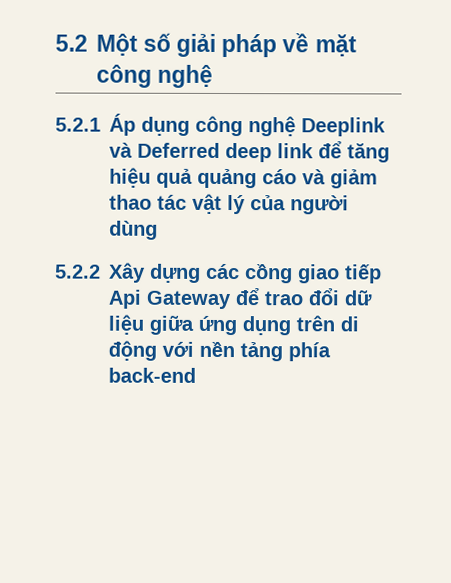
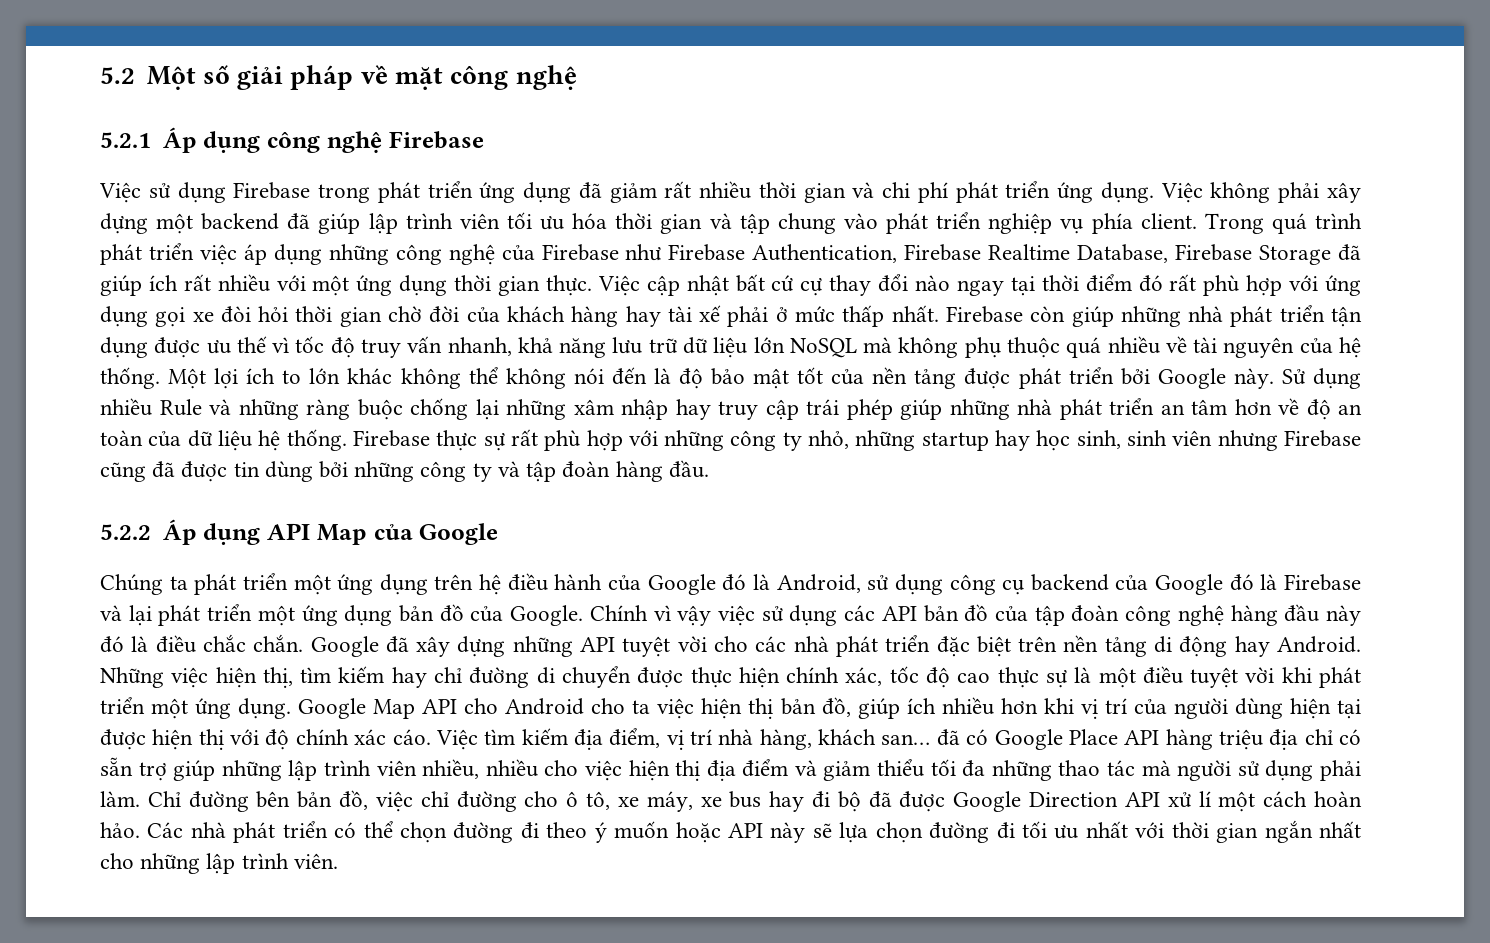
[300,117,386,137] [108,141,390,163] [108,167,378,189] [108,193,349,215] [108,220,158,240] [55,262,382,284] [107,288,373,310] [107,314,359,336] [107,340,331,362] [107,367,196,383] Deeplink và Deferred deep link để tăng hiệu quả quảng cáo và giảm thao tác vật lý của người dùng // 5.2.2 Xây dựng các cồng giao tiếp Api Gateway để trao đổi dữ liệu giữa ứng dụng trên di động với nền tảng phía back-end -> [388,131,484,149] [99,181,1361,203] [100,212,1362,234] [100,243,1361,265] [100,274,1361,296] [100,305,1363,327] [100,336,1361,358] [100,367,1361,389] [100,398,1362,420] [100,429,1362,451] [100,460,709,482] [100,519,499,545] [100,573,1362,595] [100,604,1361,626] [100,634,1361,657] [100,666,1362,688] [100,697,1361,719] [100,728,1362,750] [100,757,1362,781] [100,790,1363,812] [100,820,1361,843] [100,853,338,874] Firebase // Việc sử dụng Firebase trong phát triển ứng dụng đã giảm rất nhiều thời gian và chi phí phát triển ứng dụng. Việc không phải xây dựng một backend đã giúp lập trình viên tối ưu hóa thời gian và tập chung vào phát triển nghiệp vụ phía client. Trong quá trình phát triển việc áp dụng những công nghệ của Firebase như Firebase Authentication, Firebase Realtime Database, Firebase Storage đã giúp ích rất nhiều với một ứng dụng thời gian thực. Việc cập nhật bất cứ cự thay đổi nào ngay tại thời điểm đó rất phù hợp với ứng dụng gọi xe đòi hỏi thời gian chờ đời của khách hàng hay tài xế phải ở mức thấp nhất. Firebase còn giúp những nhà phát triển tận dụng được ưu thế vì tốc độ truy vấn nhanh, khả năng lưu trữ dữ liệu lớn NoSQL mà không phụ thuộc quá nhiều về tài nguyên của hệ thống. Một lợi ích to lớn khác không thể không nói đến là độ bảo mật tốt của nền tảng được phát triển bởi Google này. Sử dụng nhiều Rule và những ràng buộc chống lại những xâm nhập hay truy cập trái phép giúp những nhà phát triển an tâm hơn về độ an toàn của dữ liệu hệ thống. Firebase thực sự rất phù hợp với những công ty nhỏ, những startup hay học sinh, sinh viên nhưng Firebase cũng đã được tin dùng bởi những công ty và tập đoàn hàng đầu. // 5.2.2 Áp dụng API Map của Google // Chúng ta phát triển một ứng dụng trên hệ điều hành của Google đó là Android, sử dụng công cụ backend của Google đó là Firebase và lại phát triển một ứng dụng bản đồ của Google. Chính vì vậy việc sử dụng các API bản đồ của tập đoàn công nghệ hàng đầu này đó là điều chắc chắn. Google đã xây dựng những API tuyệt vời cho các nhà phát triển đặc biệt trên nền tảng di động hay Android. Những việc hiện thị, tìm kiếm hay chỉ đường di chuyển được thực hiện chính xác, tốc độ cao thực sự là một điều tuyệt vời khi phát triển một ứng dụng. Google Map API cho Android cho ta việc hiện thị bản đồ, giúp ích nhiều hơn khi vị trí của người dùng hiện tại được hiện thị với độ chính xác cáo. Việc tìm kiếm địa điểm, vị trí nhà hàng, khách san… đã có Google Place API hàng triệu địa chỉ có sẵn trợ giúp những lập trình viên nhiều, nhiều cho việc hiện thị địa điểm và giảm thiểu tối đa những thao tác mà người sử dụng phải làm. Chỉ đường bên bản đồ, việc chỉ đường cho ô tô, xe máy, xe bus hay đi bộ đã được Google Direction API xử lí một cách hoàn hảo. Các nhà phát triển có thể chọn đường đi theo ý muốn hoặc API này sẽ lựa chọn đường đi tối ưu nhất với thời gian ngắn nhất cho những lập trình viên.

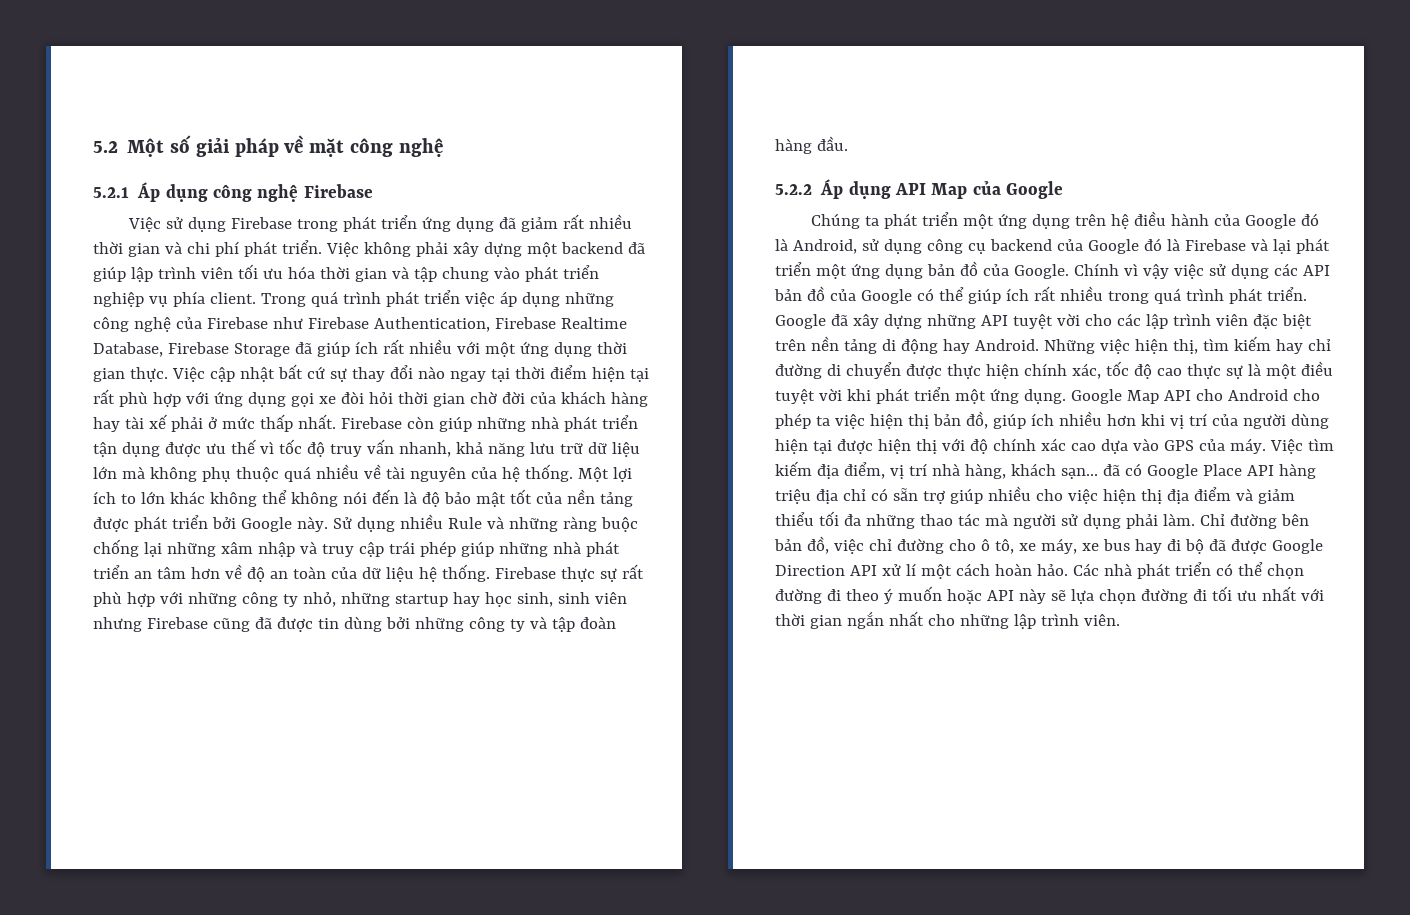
[1005,181,1154,203] triển ứng dụng. -> [281,240,322,254] triển.
[800,278,823,296] cự -> [329,368,347,382] sự
[1138,275,1163,292] đó -> [591,367,649,382] hiện tại
[789,338,857,358] NoSQL -> (117, 472) none
[675,399,711,420] hay -> [299,541,317,554] và
[1034,604,1361,626] [100,634,304,653] tập đoàn công nghệ hàng đầu này đó là điều chắc chắn. -> [860,286,1307,304] Google có thể giúp ích rất nhiều trong quá trình phát triển.
[793,635,931,657] nhà phát triển -> [1145,313,1248,329] lập trình viên
(626, 706) none -> [775,413,811,429] phép
[392,729,431,745] cáo. -> [1070,438,1266,454] cao dựa vào GPS của máy.
[881,734,931,745] san… -> [1060,468,1098,479] sạn…
[221,759,480,781] những lập trình viên nhiều, -> (983, 496) none

